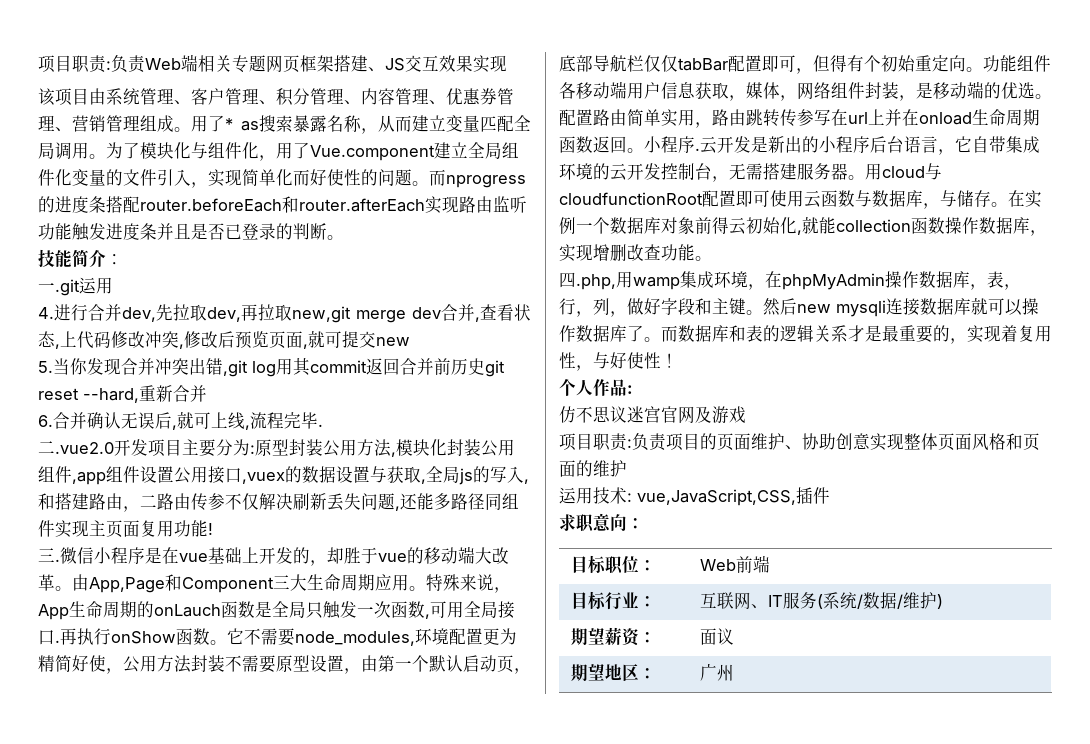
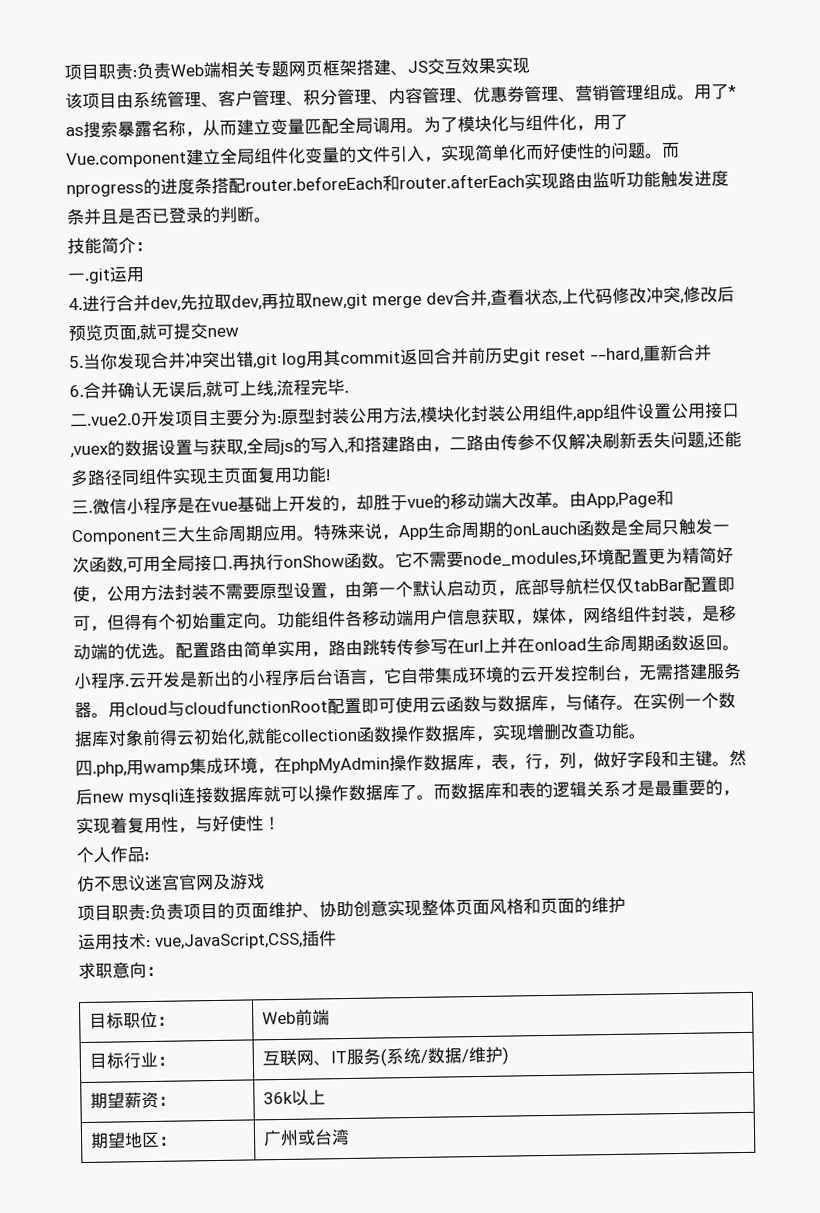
[699,628,734,645] 面议 -> [263,1089,327,1106] 36k以上
(734, 672) none -> [297,1128,351,1146] 或台湾

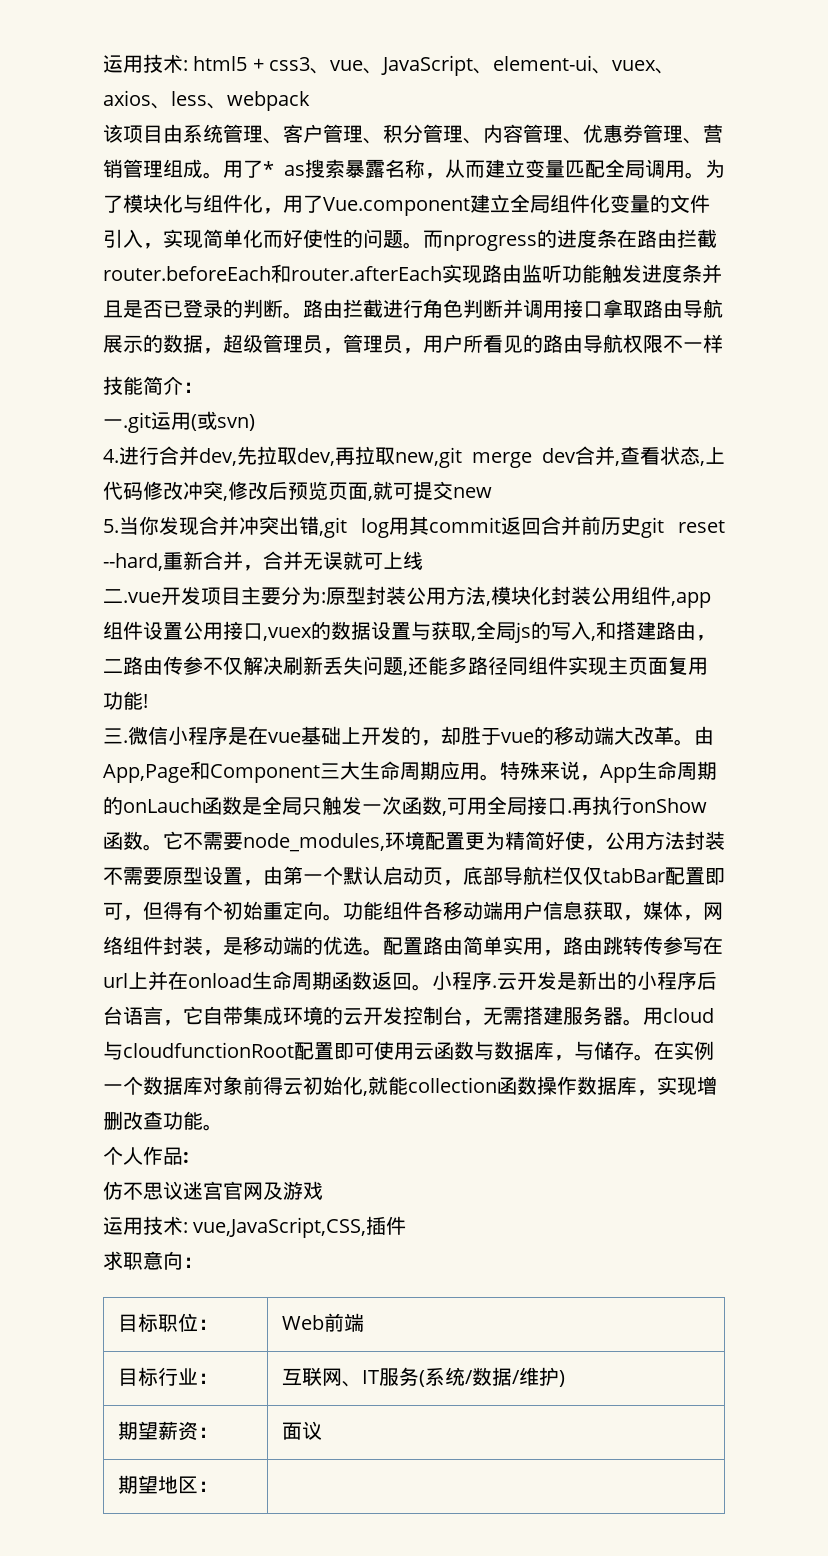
[64,57,530,81] 项目职责:负责Web端相关专题网页框架搭建、JS交互效果实现 -> [103,54,676,76] [103,90,310,111] 运用技术: html5 + css3、vue、JavaScript、element-ui、vuex、axios、less、webpack
[211,177,246,194] 搭配 -> [617,229,717,248] 在路由拦截
(272, 220) none -> [303,299,723,319] [103,334,723,354] 路由拦截进行角色判断并调用接口拿取路由导航展示的数据，超级管理员，管理员，用户所看见的路由导航权限不一样
(145, 275) none -> [191,411,255,431] (或svn)
[69,378,349,399] [70,413,142,427] // 6.合并确认无误后,就可上线,流程完毕. // 二.vue2.0 -> [243,551,423,571] [103,589,161,603] ，合并无误就可上线 // 二.vue
[75,749,747,777] [75,779,740,806] [76,815,281,835] // 四.php,用wamp集成环境，在phpMyAdmin操作数据库，表，行，列，做好字段和主键。然后new mysqli连接数据库就可以操作数据库了。而数据库和表的逻辑关系才是最重要的，实现着复用性，与好使性！ -> (223, 1127) none
[77,896,626,922] // 项目职责:负责项目的页面维护、协助创意实现整体页面风格和页面的维护 -> (323, 1190) none
[263,1089,327,1106] 36k以上 -> [281,1421,322,1440] 面议
[263,1128,351,1147] 广州或台湾 -> (218, 1486) none

